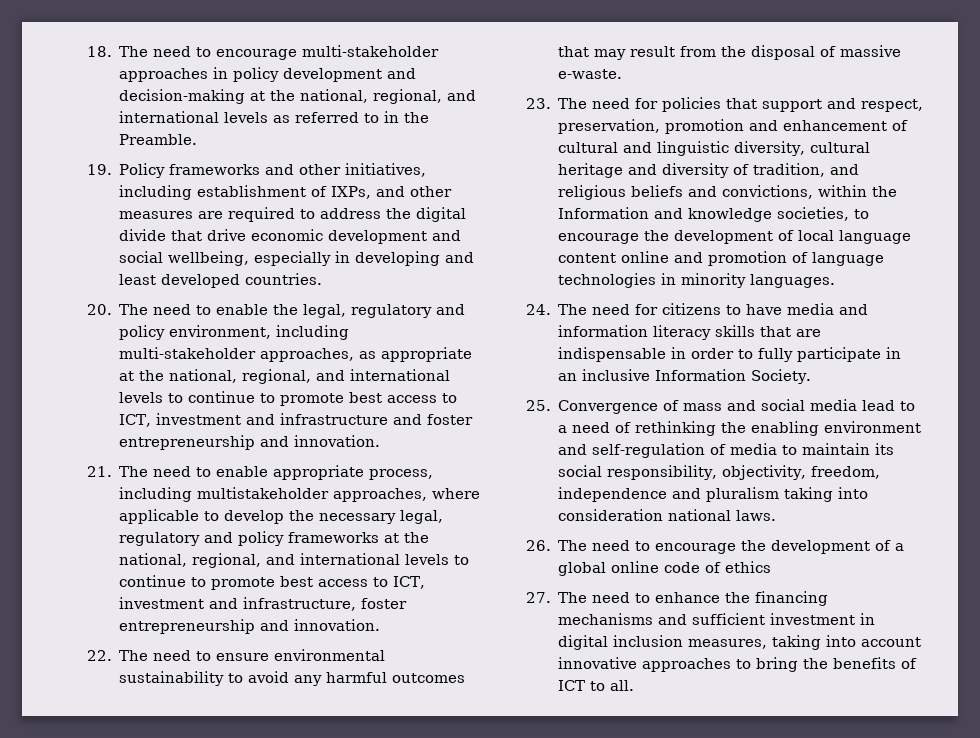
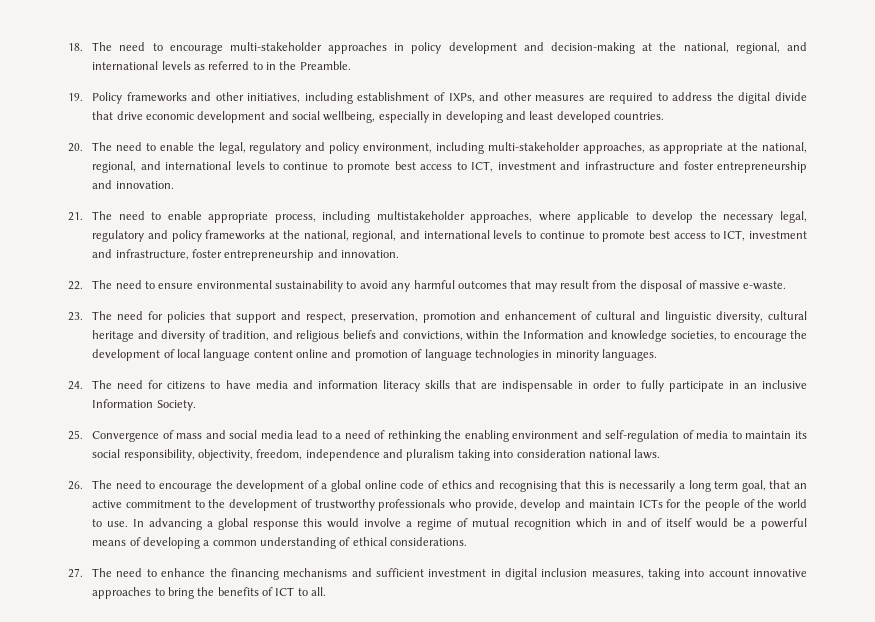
(772, 567) none -> [475,480,807,492] [92,499,807,511] [92,518,808,530] [92,537,468,549] and recognising that this is necessarily a long term goal, that an active commitment to the development of trustworthy professionals who provide, develop and maintain ICTs for the people of the world to use. In advancing a global response this would involve a regime of mutual recognition which in and of itself would be a powerful means of developing a common understanding of ethical considerations.

